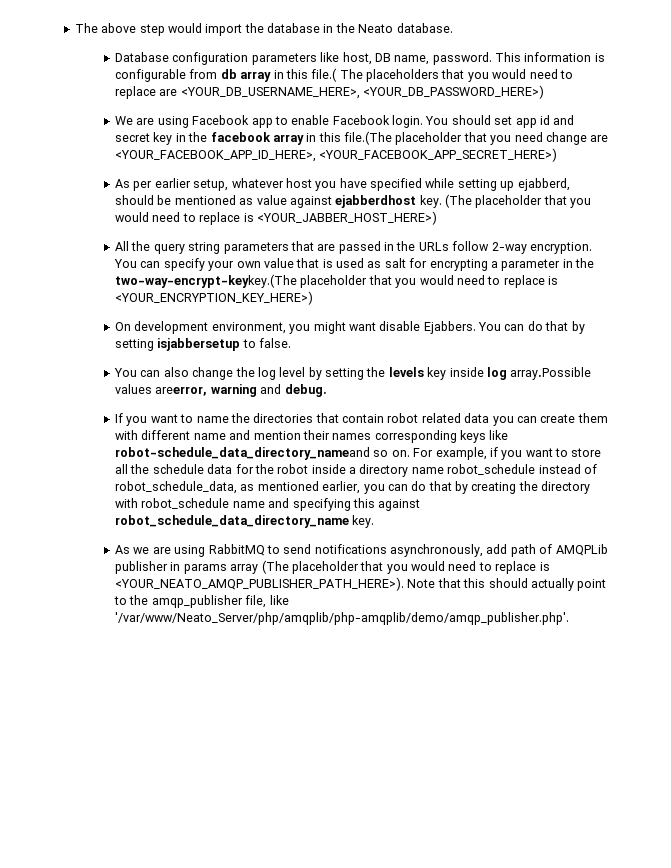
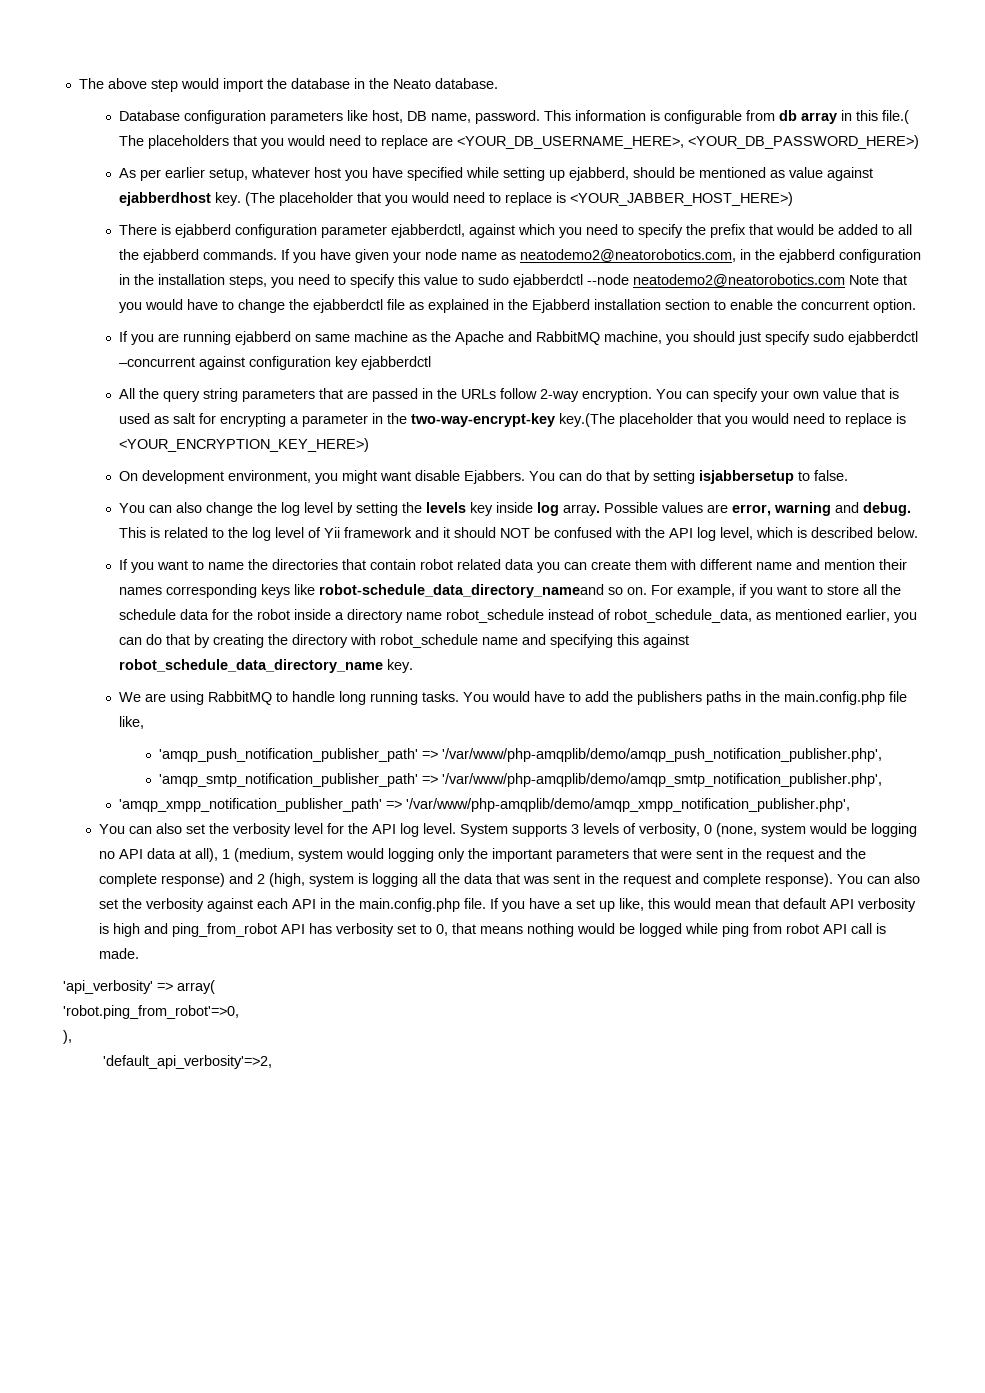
[115,115,575,128] [115,131,609,145] [115,148,558,162] // We are using Facebook app to enable Facebook login. You should set app id and secret key in the facebook array in this file.(The placeholder that you need change are <YOUR_FACEBOOK_APP_ID_HERE>, <YOUR_FACEBOOK_APP_SECRET_HERE>) -> (920, 142) none
(437, 218) none -> [119,224,913,238] [119,249,922,263] [119,274,908,288] [119,299,917,313] [119,331,919,345] [119,356,432,370] // There is ejabberd configuration parameter ejabberdctl, against which you need to specify the prefix that would be added to all the ejabberd commands. If you have given your node name as neatodemo2@neatorobotics.com, in the ejabberd configuration in the installation steps, you need to specify this value to sudo ejabberdctl --node neatodemo2@neatorobotics.com Note that you would have to change the ejabberdctl file as explained in the Ejabberd installation section to enable the concurrent option. // If you are running ejabberd on same machine as the Apache and RabbitMQ machine, you should just specify sudo ejabberdctl –concurrent against configuration key ejabberdctl
[115,274,298,288] two-way-encrypt-keykey.(The -> [411,413,616,427] two-way-encrypt-key key.(The
[510,367,592,380] [115,384,327,397] array.Possible values areerror, warning and debug. -> [563,502,912,516] [119,527,919,541] array. Possible values are error, warning and debug. This is related to the log level of Yii framework and it should NOT be confused with the API log level, which is described below.
[115,545,150,554] As we -> [119,692,142,702] We
[283,544,608,557] [115,560,550,574] [115,577,607,591] [114,595,289,608] [115,612,570,625] send notifications asynchronously, add path of AMQPLib publisher in params array (The placeholder that you would need to replace is <YOUR_NEATO_AMQP_PUBLISHER_PATH_HERE>). Note that this should actually point to the amqp_publisher file, like '/var/www/Neato_Server/php/amqplib/php-amqplib/demo/amqp_publisher.php'. -> [292,691,908,705] [119,716,145,729] [159,748,883,762] [159,773,883,787] [119,798,851,812] [98,823,917,837] [98,848,866,862] [98,873,920,887] [98,898,916,912] [98,923,886,937] [98,948,139,959] [63,980,215,994] [63,1005,239,1019] [63,1030,72,1044] [103,1055,273,1069] handle long running tasks. You would have to add the publishers paths in the main.config.php file like, // 'amqp_push_notification_publisher_path' => '/var/www/php-amqplib/demo/amqp_push_notification_publisher.php', // 'amqp_smtp_notification_publisher_path' => '/var/www/php-amqplib/demo/amqp_smtp_notification_publisher.php', // 'amqp_xmpp_notification_publisher_path' => '/var/www/php-amqplib/demo/amqp_xmpp_notification_publisher.php', // You can also set the verbosity level for the API log level. System supports 3 levels of verbosity, 0 (none, system would be logging no API data at all), 1 (medium, system would logging only the important parameters that were sent in the request and the complete response) and 2 (high, system is logging all the data that was sent in the request and complete response). You can also set the verbosity against each API in the main.config.php file. If you have a set up like, this would mean that default API verbosity is high and ping_from_robot API has verbosity set to 0, that means nothing would be logged while ping from robot API call is made. // 'api_verbosity' => array( // 'robot.ping_from_robot'=>0, // ), // 'default_api_verbosity'=>2,

